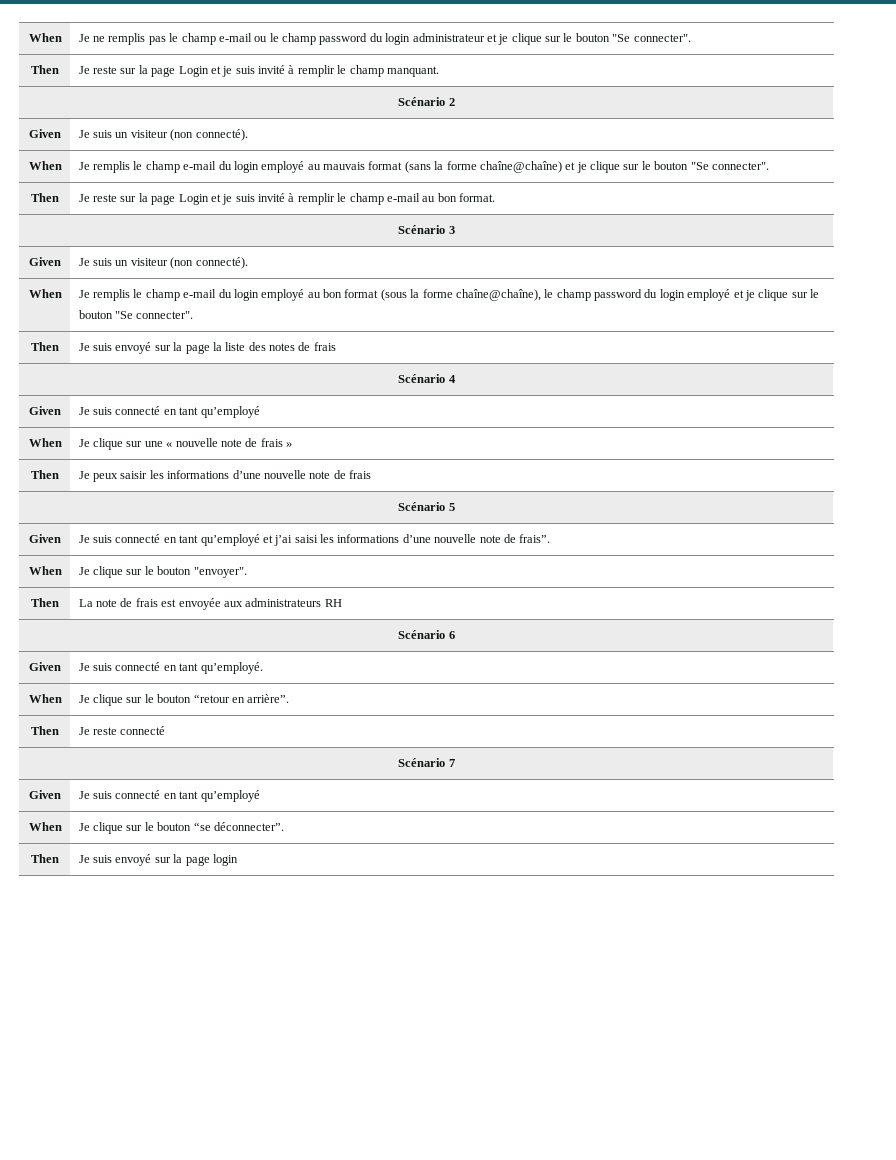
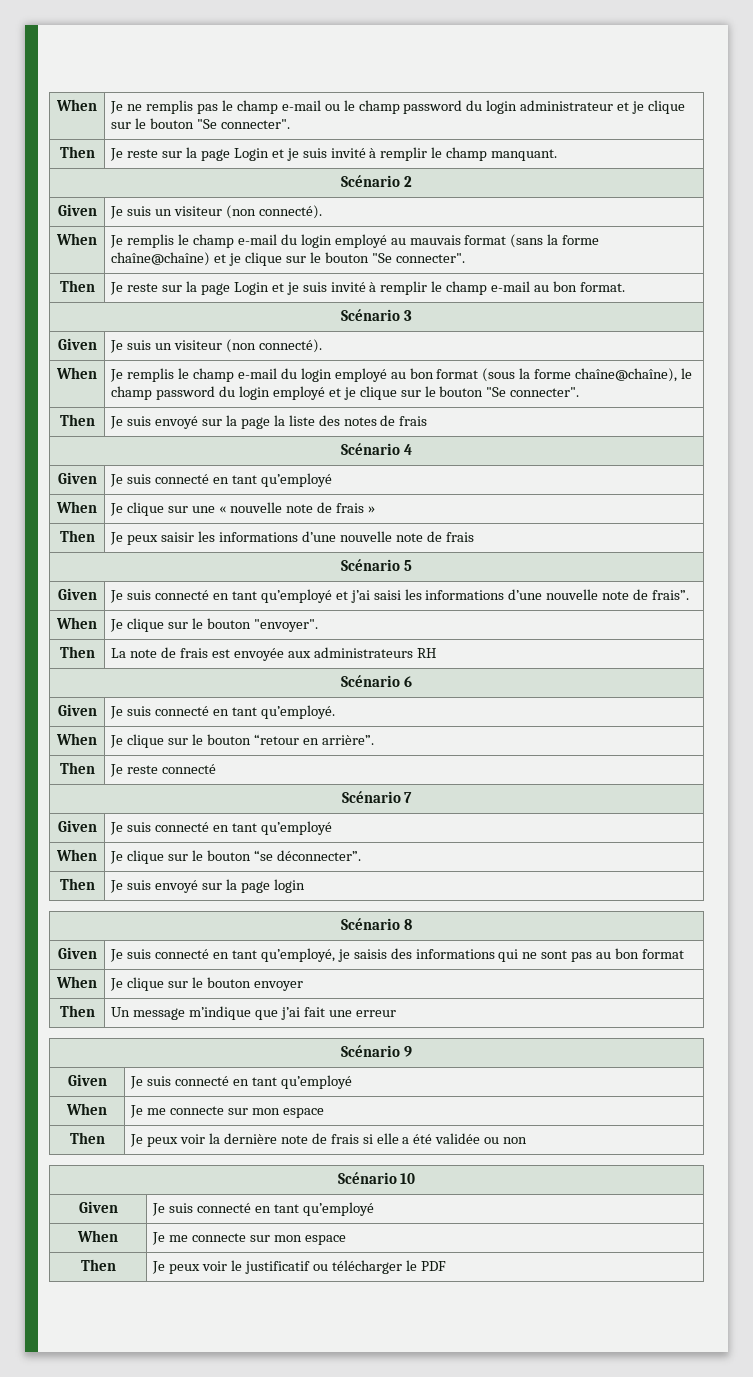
(238, 860) none -> [341,918,412,930] [57,947,97,959] [110,948,684,962] [56,976,97,988] [110,977,303,991] [59,1005,95,1017] [111,1006,396,1020] [341,1045,412,1057] [67,1074,107,1086] [130,1075,352,1089] [66,1103,107,1115] [130,1105,324,1118] [69,1132,105,1144] [130,1133,528,1147] [337,1172,416,1184] [78,1201,118,1213] [152,1202,374,1216] [77,1230,118,1242] [152,1232,346,1245] [80,1259,116,1271] [152,1260,446,1274] // Scénario 8 // Given | Je suis connecté en tant qu’employé, je saisis des informations qui ne sont pas au bon format // When | Je clique sur le bouton envoyer // Then | Un message m’indique que j’ai fait une erreur // Scénario 9 // Given | Je suis connecté en tant qu’employé // When | Je me connecte sur mon espace // Then | Je peux voir la dernière note de frais si elle a été validée ou non // Scénario 10 // Given | Je suis connecté en tant qu’employé // When | Je me connecte sur mon espace // Then | Je peux voir le justificatif ou télécharger le PDF

